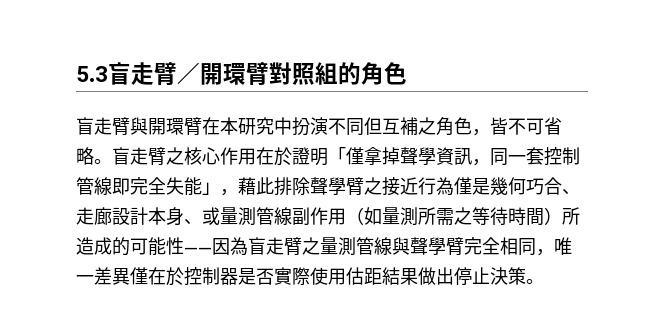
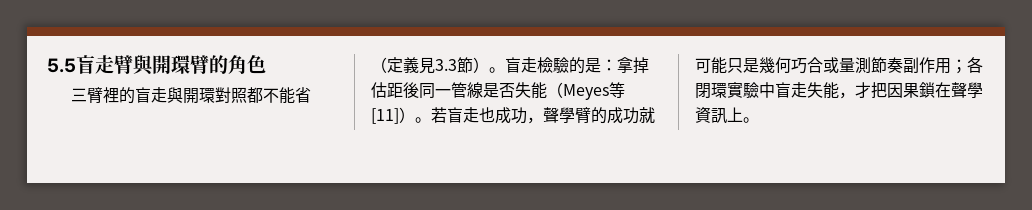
[76,62,407,86] [76,117,562,136] [76,147,580,166] [76,177,580,196] [76,207,580,226] [76,237,572,256] [76,267,526,286] 5.3盲走臂／開環臂對照組的角色 // 盲走臂與開環臂在本研究中扮演不同但互補之角色，皆不可省略。盲走臂之核心作用在於證明「僅拿掉聲學資訊，同一套控制管線即完全失能」，藉此排除聲學臂之接近行為僅是幾何巧合、走廊設計本身、或量測管線副作用（如量測所需之等待時間）所造成的可能性——因為盲走臂之量測管線與聲學臂完全相同，唯一差異僅在於控制器是否實際使用估距結果做出停止決策 -> [47,55,266,76] [71,87,312,104] [371,57,649,74] [371,82,625,100] [371,107,655,124] [695,57,983,74] [695,82,983,99] [695,107,743,124] 5.5盲走臂與開環臂的角色 // 三臂裡的盲走與開環對照都不能省（定義見3.3節）。盲走檢驗的是：拿掉估距後同一管線是否失能（Meyes等[11]）。若盲走也成功，聲學臂的成功就可能只是幾何巧合或量測節奏副作用；各閉環實驗中盲走失能，才把因果鎖在聲學資訊上

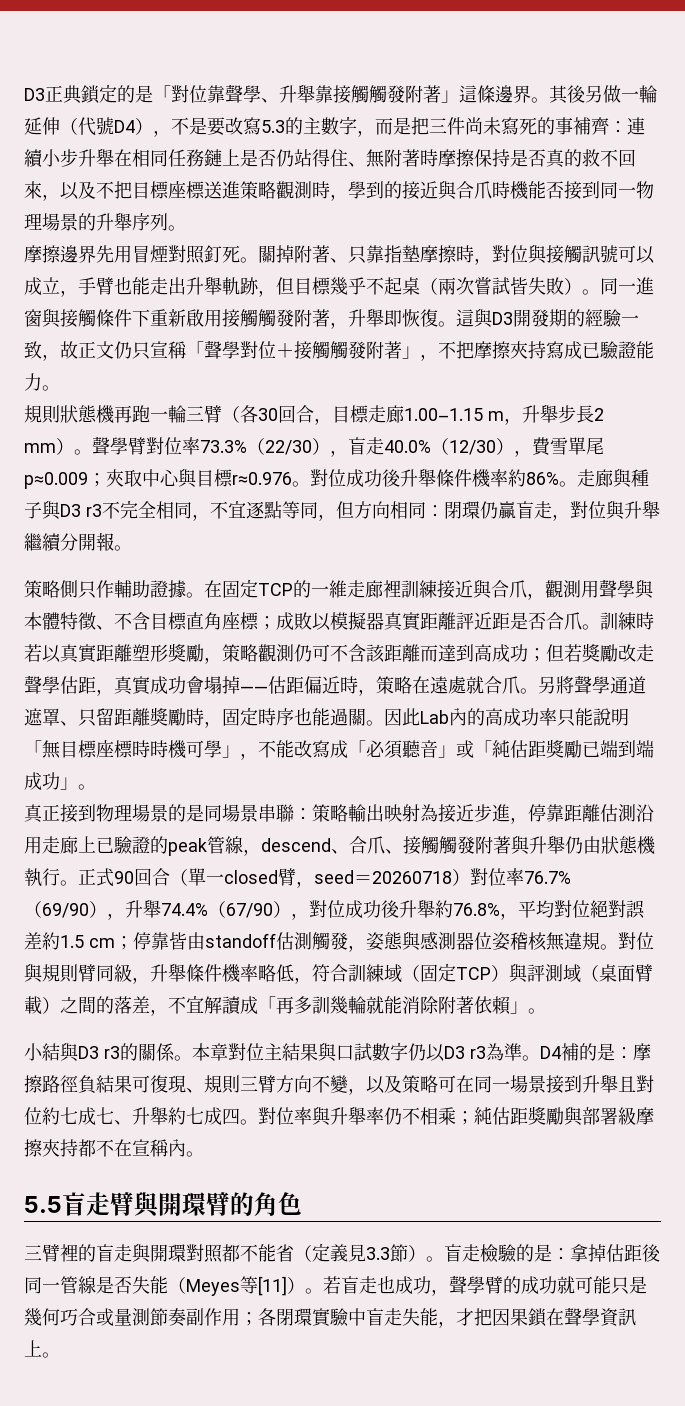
(47, 65) none -> [24,84,657,104] [24,116,645,137] [24,148,636,168] [24,180,654,201] [24,212,186,231] [24,244,655,265] [24,276,654,297] [24,308,639,329] [24,340,654,361] [24,373,60,391] [24,404,604,425] [24,436,604,457] [24,468,649,489] [24,500,660,521] [24,532,132,552] [24,579,654,600] [24,612,654,631] [24,643,654,664] [24,675,646,696] [24,707,629,728] [24,739,654,760] [24,772,96,790] [24,804,654,824] [24,835,656,856] [24,868,571,888] [24,899,645,920] [24,931,654,952] [24,963,653,984] [24,996,546,1016] [24,1042,651,1062] [24,1074,654,1095] [24,1106,654,1126] [24,1139,204,1157] D3正典鎖定的是「對位靠聲學、升舉靠接觸觸發附著」這條邊界。其後另做一輪延伸（代號D4），不是要改寫5.3的主數字，而是把三件尚未寫死的事補齊：連續小步升舉在相同任務鏈上是否仍站得住、無附著時摩擦保持是否真的救不回來，以及不把目標座標送進策略觀測時，學到的接近與合爪時機能否接到同一物理場景的升舉序列。 // 摩擦邊界先用冒煙對照釘死。關掉附著、只靠指墊摩擦時，對位與接觸訊號可以成立，手臂也能走出升舉軌跡，但目標幾乎不起桌（兩次嘗試皆失敗）。同一進窗與接觸條件下重新啟用接觸觸發附著，升舉即恢復。這與D3開發期的經驗一致，故正文仍只宣稱「聲學對位＋接觸觸發附著」，不把摩擦夾持寫成已驗證能力。 // 規則狀態機再跑一輪三臂（各30回合，目標走廊1.00–1.15 m，升舉步長2 mm）。聲學臂對位率73.3%（22/30），盲走40.0%（12/30），費雪單尾p≈0.009；夾取中心與目標r≈0.976。對位成功後升舉條件機率約86%。走廊與種子與D3 r3不完全相同，不宜逐點等同，但方向相同：閉環仍贏盲走，對位與升舉繼續分開報。 // 策略側只作輔助證據。在固定TCP的一維走廊裡訓練接近與合爪，觀測用聲學與本體特徵、不含目標直角座標；成敗以模擬器真實距離評近距是否合爪。訓練時若以真實距離塑形獎勵，策略觀測仍可不含該距離而達到高成功；但若獎勵改走聲學估距，真實成功會塌掉——估距偏近時，策略在遠處就合爪。另將聲學通道遮罩、只留距離獎勵時，固定時序也能過關。因此Lab內的高成功率只能說明「無目標座標時時機可學」，不能改寫成「必須聽音」或「純估距獎勵已端到端成功」。 // 真正接到物理場景的是同場景串聯：策略輸出映射為接近步進，停靠距離估測沿用走廊上已驗證的peak管線，descend、合爪、接觸觸發附著與升舉仍由狀態機執行。正式90回合（單一closed臂，seed＝20260718）對位率76.7%（69/90），升舉74.4%（67/90），對位成功後升舉約76.8%，平均對位絕對誤差約1.5 cm；停靠皆由standoff估測觸發，姿態與感測器位姿稽核無違規。對位與規則臂同級，升舉條件機率略低，符合訓練域（固定TCP）與評測域（桌面臂載）之間的落差，不宜解讀成「再多訓幾輪就能消除附著依賴」。 // 小結與D3 r3的關係。本章對位主結果與口試數字仍以D3 r3為準。D4補的是：摩擦路徑負結果可復現、規則三臂方向不變，以及策略可在同一場景接到升舉且對位約七成七、升舉約七成四。對位率與升舉率仍不相乘；純估距獎勵與部署級摩擦夾持都不在宣稱內。 //

